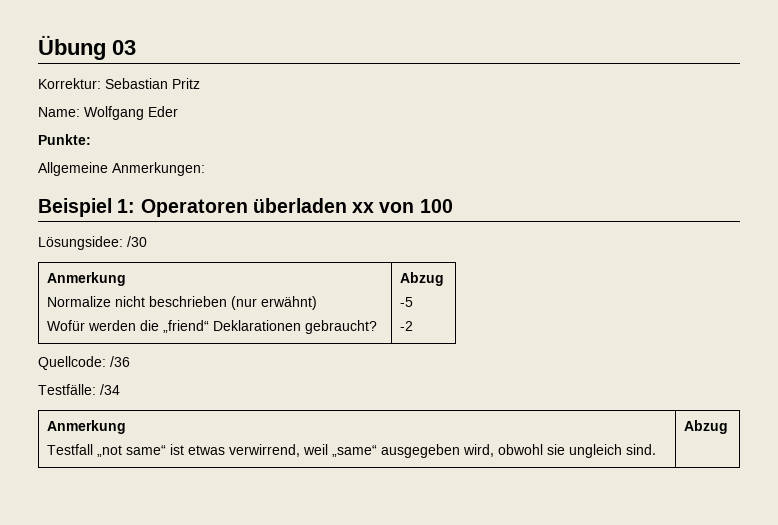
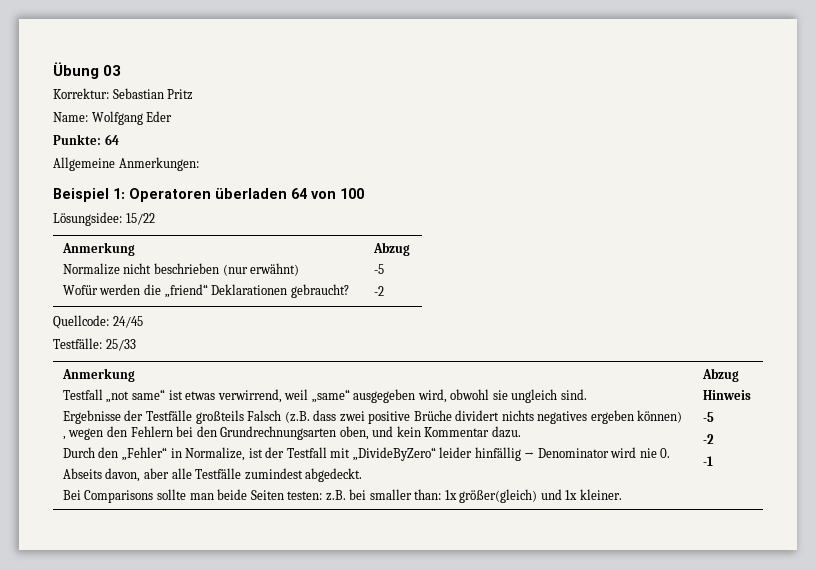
(91, 139) none -> [104,134,119,145] 64
[352,202,375,213] xx -> [291,188,307,199] 64
[127,236,147,247] /30 -> [125,213,155,225] 15/22
[110,356,130,367] /36 -> [112,316,143,328] 24/45
[100,384,120,395] /34 -> [105,339,136,351] 25/33
[684,420,729,434] | Abzug -> [62,410,683,424] [62,426,521,440] [62,447,671,461] [62,468,363,482] [62,489,622,503] [701,368,739,382] [702,390,751,400] [702,412,714,422] [702,434,714,444] [702,456,713,466] // Ergebnisse der Testfälle großteils Falsch (z.B. dass zwei positive Brüche dividert nichts negatives ergeben können) , wegen den Fehlern bei den Grundrechnungsarten oben, und kein Kommentar dazu. // Durch den „Fehler“ in Normalize, ist der Testfall mit „DivideByZero“ leider hinfällig → Denominator wird nie 0. // Abseits davon, aber alle Testfälle zumindest abgedeckt. // Bei Comparisons sollte man beide Seiten testen: z.B. bei smaller than: 1x größer(gleich) und 1x kleiner. | Abzug // Hinweis // -5 // -2 // -1

